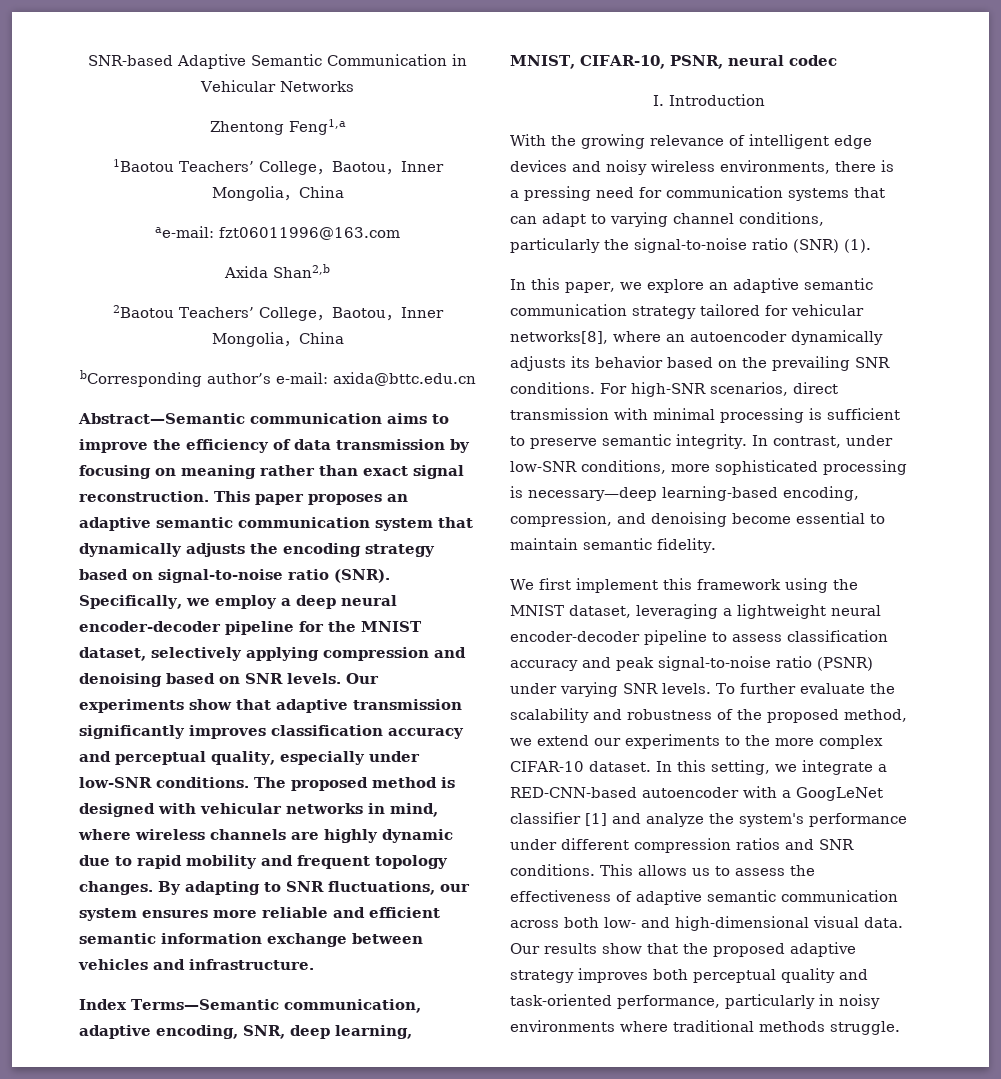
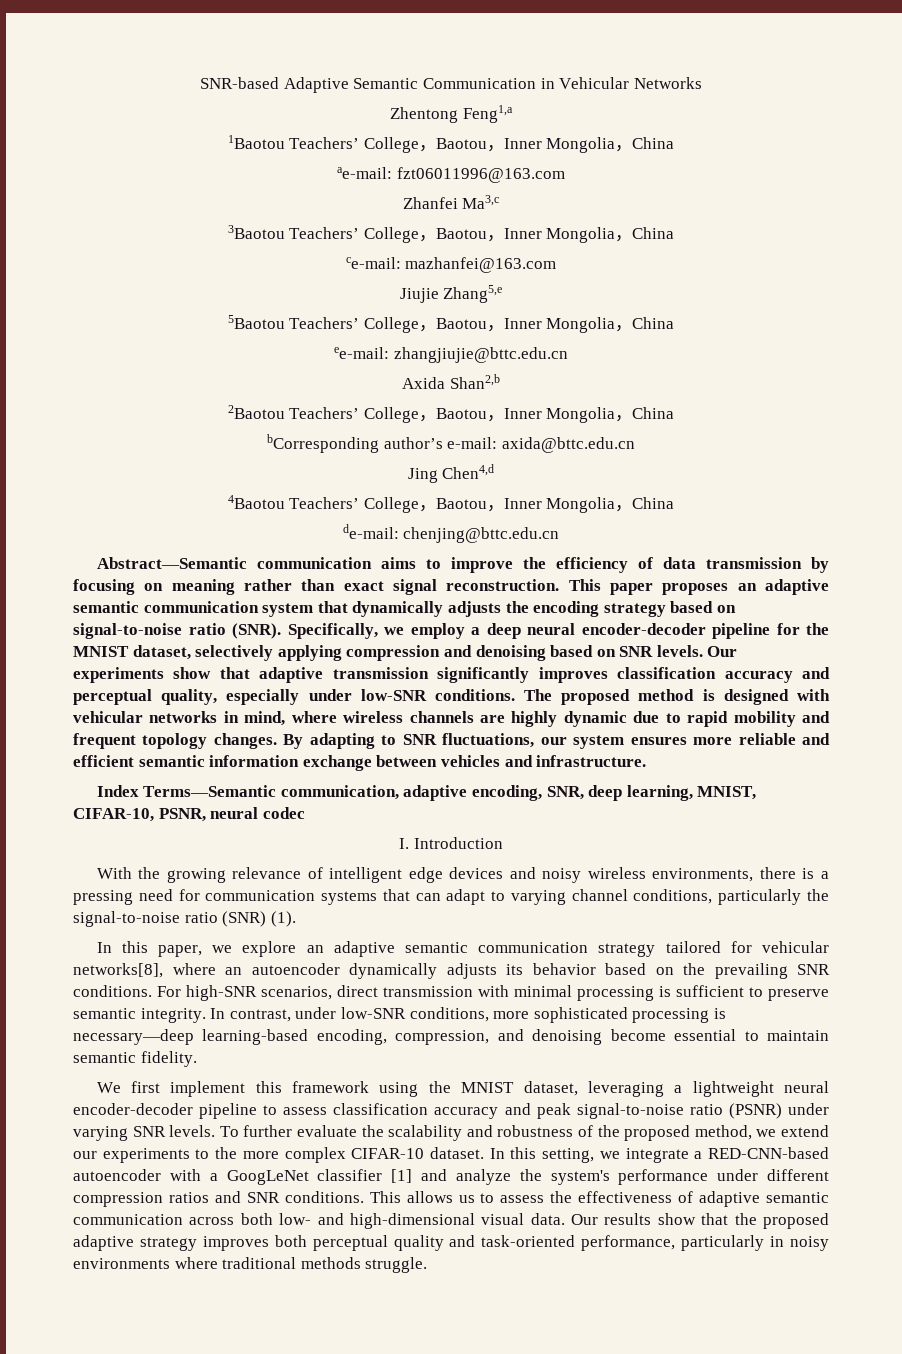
(400, 233) none -> [402,195,500,209] [227,225,675,243] [345,257,557,273] [399,285,503,303] [227,315,675,333] [334,347,568,363] // Zhanfei Ma3,c // 3Baotou Teachers’ College，Baotou，Inner Mongolia，China // ce-mail: mazhanfei@163.com // Jiujie Zhang5,e // 5Baotou Teachers’ College，Baotou，Inner Mongolia，China // ee-mail: zhangjiujie@bttc.edu.cn
(476, 379) none -> [407,464,495,483] [227,495,675,513] [342,524,560,543] // Jing Chen4,d // 4Baotou Teachers’ College，Baotou，Inner Mongolia，China // de-mail: chenjing@bttc.edu.cn

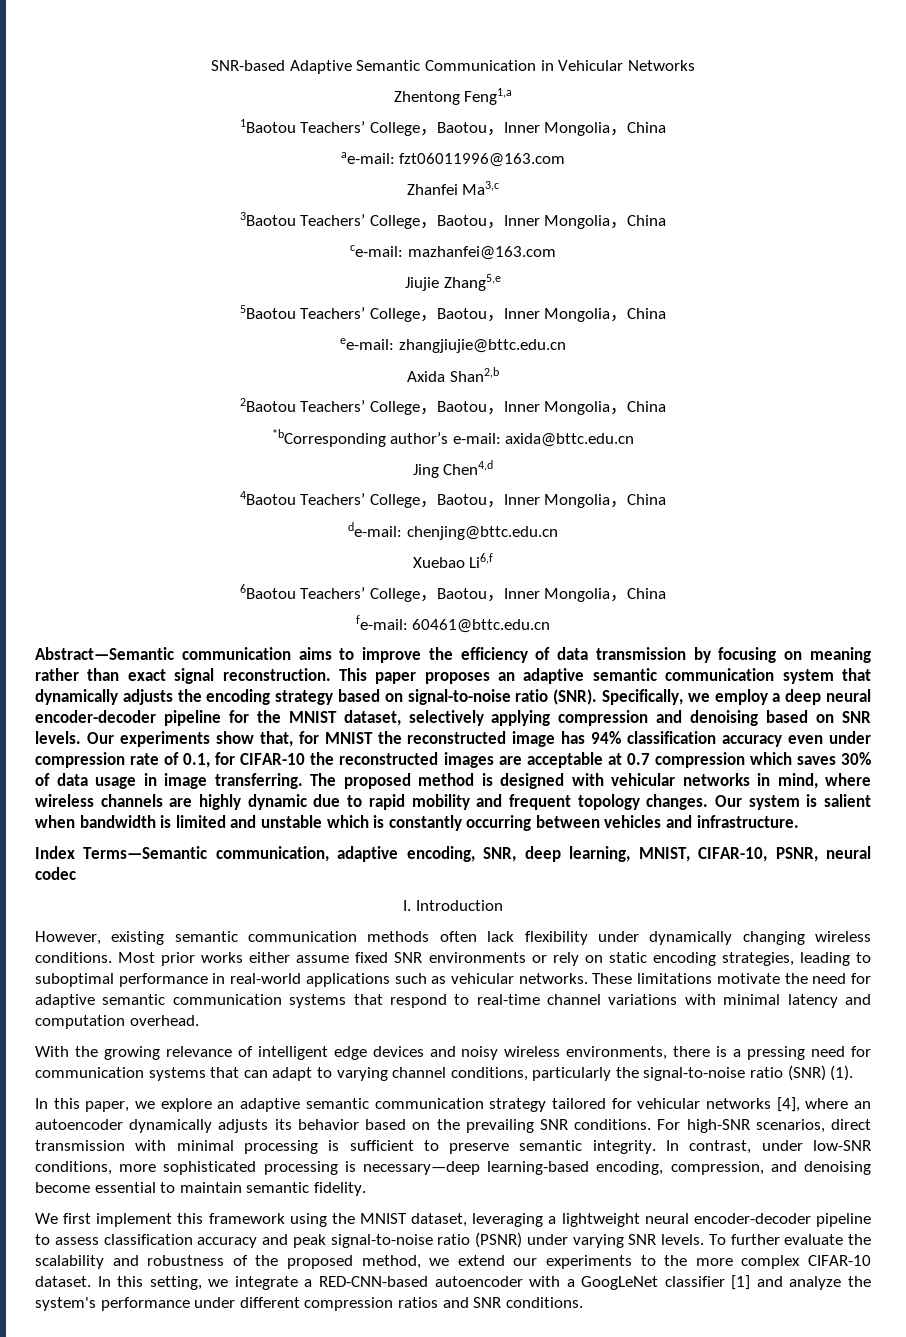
[267,434,380,453] bCorresponding -> [271,429,386,447] *bCorresponding
(560, 535) none -> [412,553,494,568] [239,584,667,602] [355,615,551,633] // Xuebao Li6,f // 6Baotou Teachers’ College，Baotou，Inner Mongolia，China // fe-mail: 60461@bttc.edu.cn
[219,667,831,683] [73,689,515,705] that adaptive transmission significantly improves classification accuracy and perceptual quality, especially under low-SNR conditions. -> [259,731,871,747] [35,752,871,768] [35,773,303,789] that, for MNIST the reconstructed image has 94% classification accuracy even under compression rate of 0.1, for CIFAR-10 the reconstructed images are acceptable at 0.7 compression which saves 30% of data usage in image transferring.
[283,733,830,749] [73,755,372,771] By adapting to SNR fluctuations, our system ensures more reliable and efficient semantic information exchange -> [714,794,871,810] [35,815,532,831] Our system is salient when bandwidth is limited and unstable which is constantly occurring
(503, 843) none -> [35,931,872,945] [35,952,871,966] [35,973,871,987] [35,994,871,1008] [35,1015,199,1029] // However, existing semantic communication methods often lack flexibility under dynamically changing wireless conditions. Most prior works either assume fixed SNR environments or rely on static encoding strategies, leading to suboptimal performance in real-world applications such as vehicular networks. These limitations motivate the need for adaptive semantic communication systems that respond to real-time channel variations with minimal latency and computation overhead.
[73,963,163,978] networks[8], -> [705,1097,800,1112] networks [4],
[369,1191,830,1207] [73,1213,829,1229] [73,1235,829,1251] [73,1257,428,1273] This allows us to assess the effectiveness of adaptive semantic communication across both low- and high-dimensional visual data. Our results show that the proposed adaptive strategy improves both perceptual quality and task-oriented performance, particularly in noisy environments where traditional methods struggle. -> (583, 1302) none

